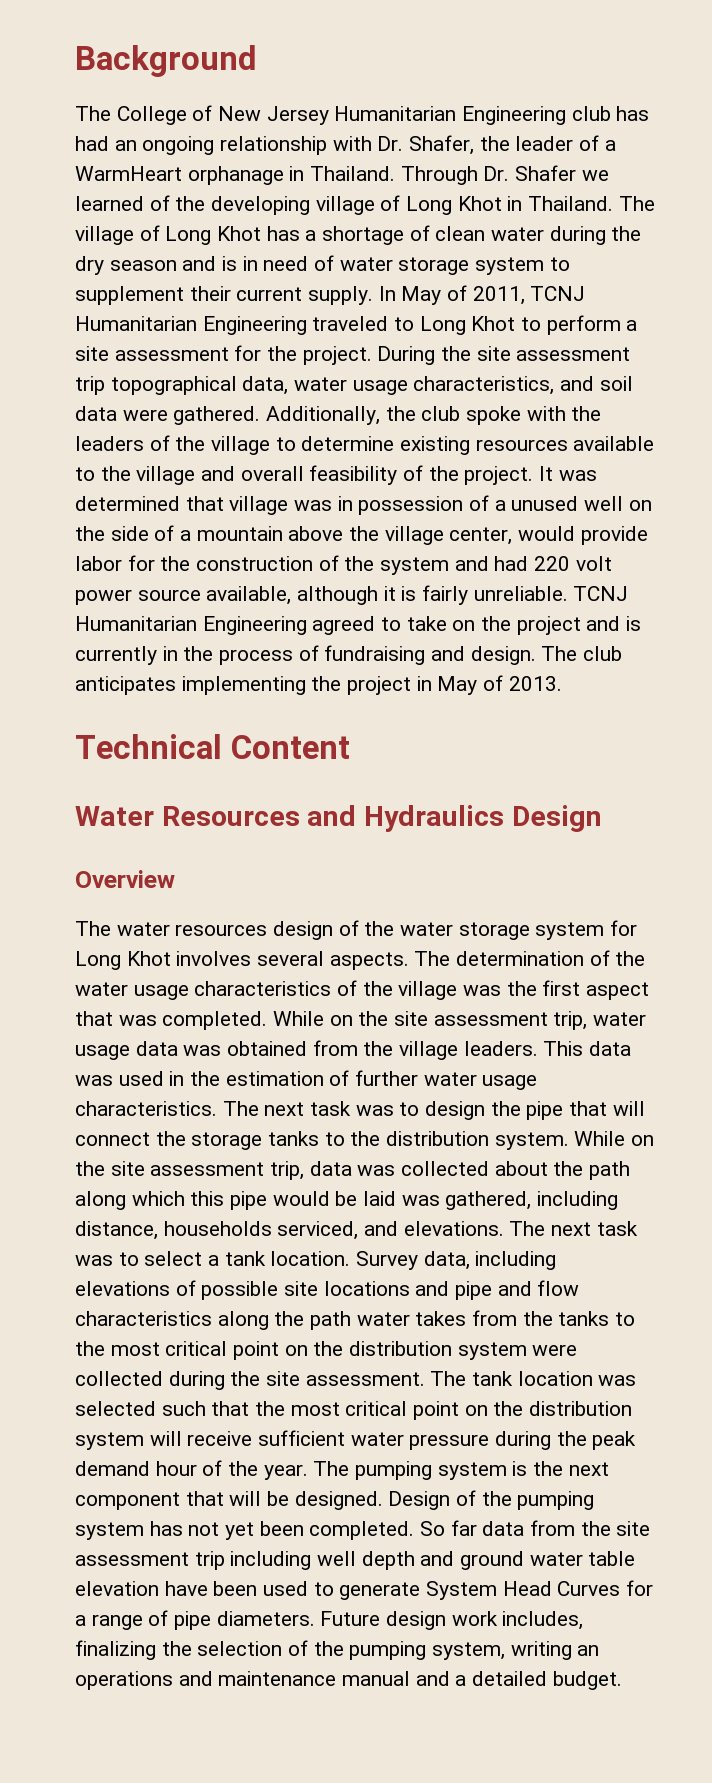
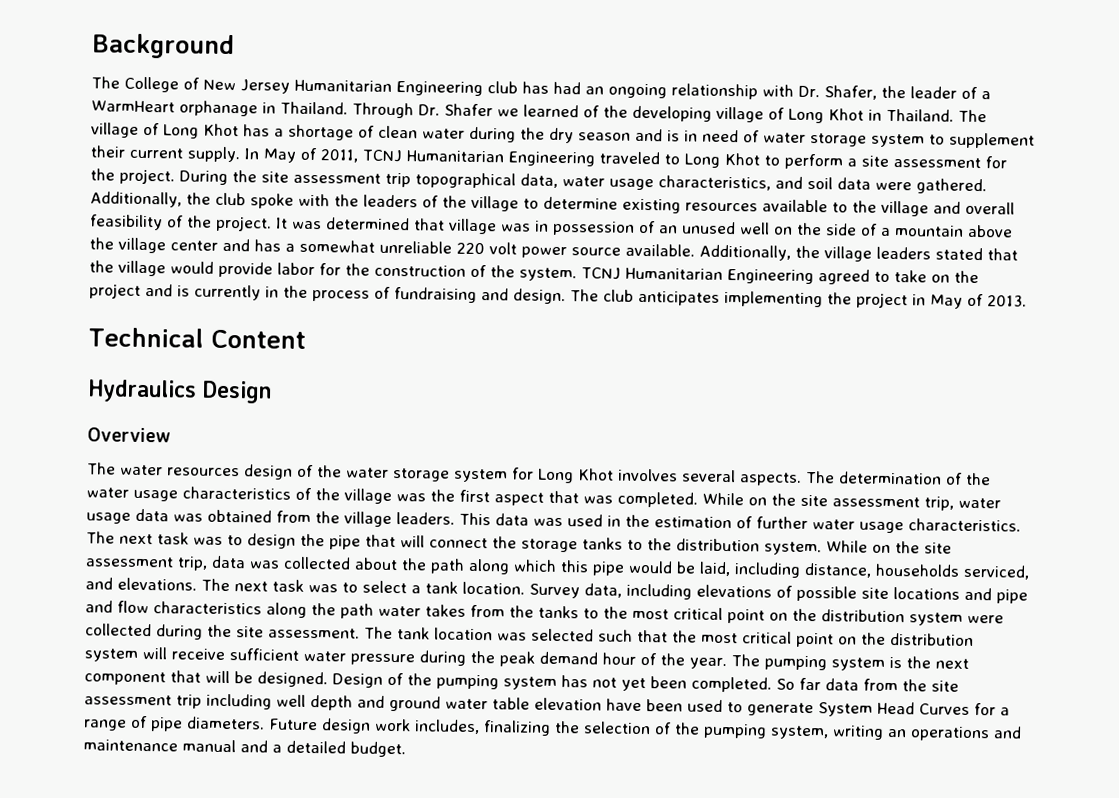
[494,500,506,511] a -> [659,225,678,234] an
[449,527,513,545] center, -> [170,238,1018,262] [89,260,166,277] center and has a somewhat unreliable 220 volt power source available. Additionally, the village leaders stated that the village
[380,556,612,575] [75,585,568,605] system and had 220 volt power source available, although it is fairly unreliable. -> [519,267,577,282] system.
[75,805,357,826] Water Resources and -> (306, 339) none
[363,1191,532,1210] laid was gathered, -> [699,561,731,577] laid,

